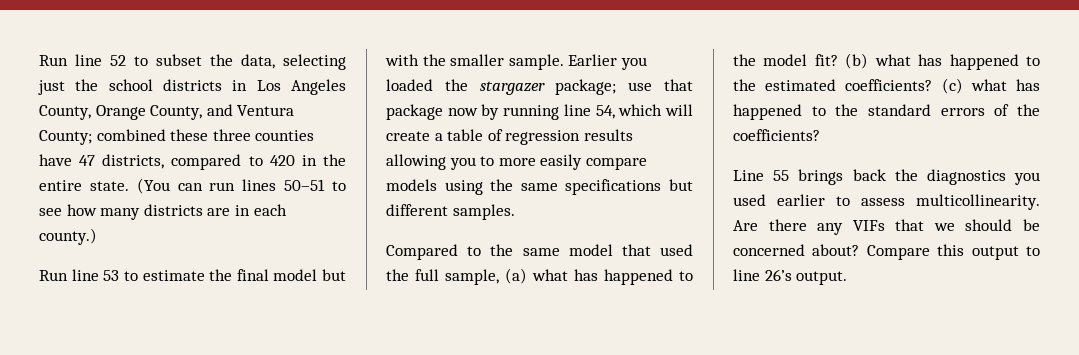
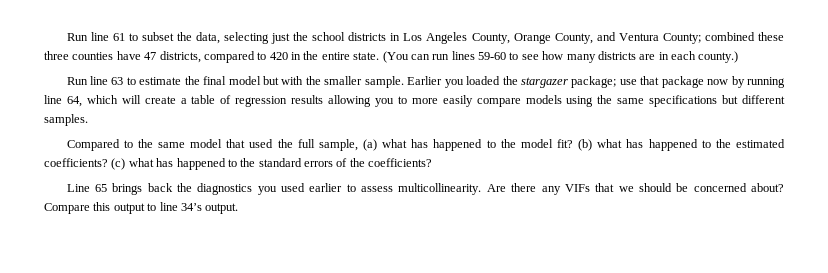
[39,54,126,66] Run line 52 -> [66,32,125,41] Run line 61
[284,179,326,191] 50–51 -> [478,52,506,60] 59-60
[103,270,120,281] 53 -> [111,77,124,85] 63
[595,105,615,119] 54, -> [66,96,82,107] 64,
[773,170,790,181] 55 -> [94,184,107,192] 65
[764,269,792,281] 26’s -> [180,203,202,211] 34’s

